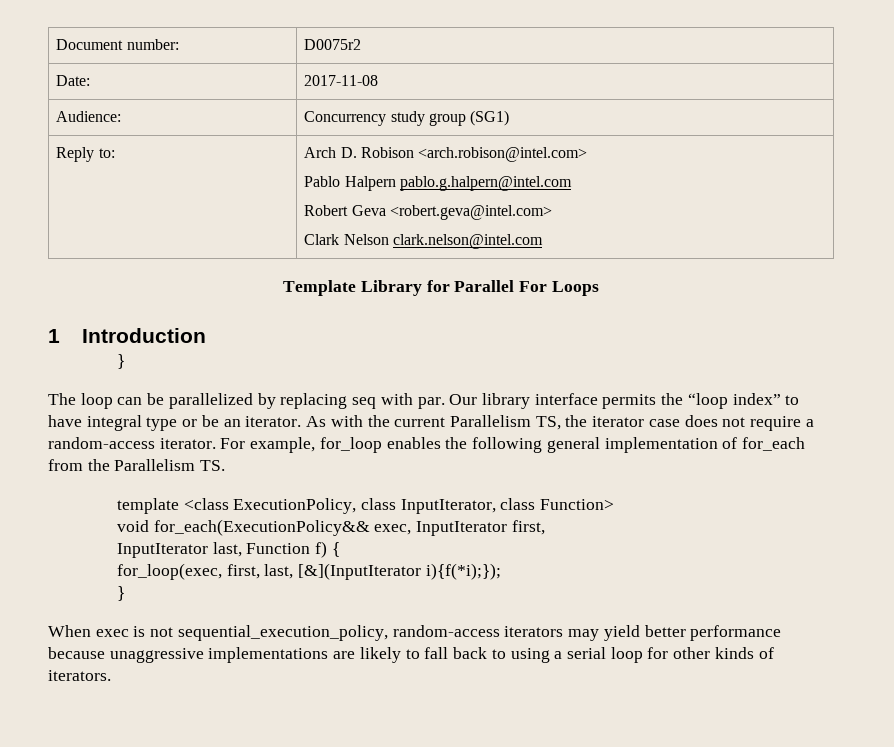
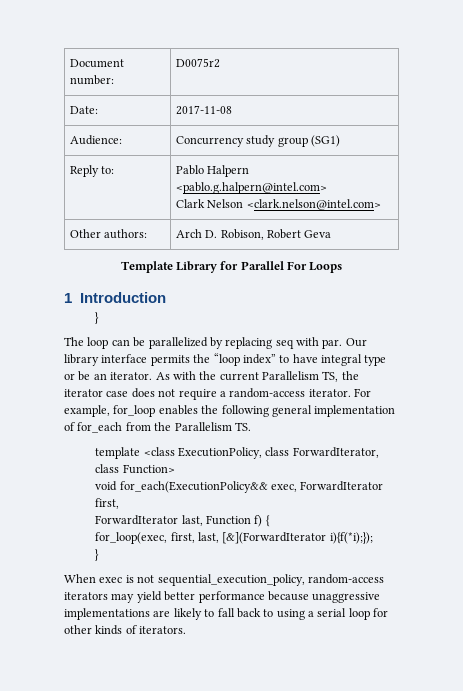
[304,147,588,162] [304,176,572,191] [304,205,552,220] [304,234,543,249] Arch D. Robison <arch.robison@intel.com> // Pablo Halpern pablo.g.halpern@intel.com // Robert Geva <robert.geva@intel.com> // Clark Nelson clark.nelson@intel.com -> [175,165,250,177] [175,182,327,194] [175,199,381,210] [69,229,148,239] [175,229,332,240] Pablo Halpern <pablo.g.halpern@intel.com> // Clark Nelson <clark.nelson@intel.com> // Other authors: | Arch D. Robison, Robert Geva
[400,499,496,514] InputIterator, -> [292,447,379,458] ForwardIterator,
[415,521,507,536] InputIterator -> [300,481,384,491] ForwardIterator
[116,543,208,558] InputIterator -> [95,515,179,525] ForwardIterator
[297,563,421,580] [&](InputIterator -> [222,532,327,544] [&](ForwardIterator

